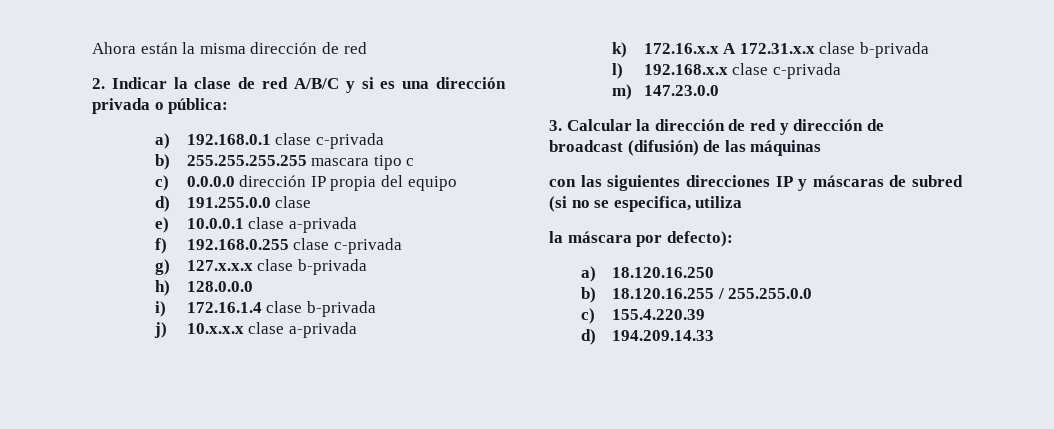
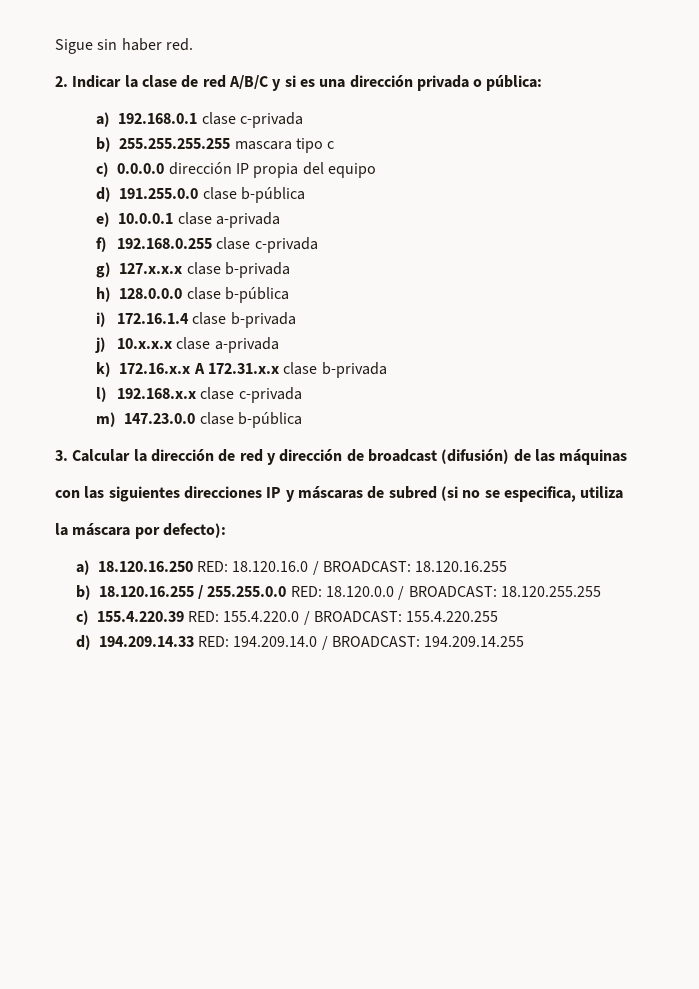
[92,42,367,54] Ahora están la misma dirección de red -> [55,38,193,54] Sigue sin haber red.
(312, 202) none -> [240,187,305,203] b-pública
(253, 286) none -> [186,287,289,303] clase b-pública
(719, 90) none -> [199,412,302,428] clase b-pública
(715, 272) none -> [196,561,508,575] RED: 18.120.16.0 / BROADCAST: 18.120.16.255
[580,308,706,324] [580,329,715,345] // c) 155.4.220.39 // d) 194.209.14.33 -> [290,586,601,600] [75,610,499,625] [75,635,525,650] RED: 18.120.0.0 / BROADCAST: 18.120.255.255 // c) 155.4.220.39 RED: 155.4.220.0 / BROADCAST: 155.4.220.255 // d) 194.209.14.33 RED: 194.209.14.0 / BROADCAST: 194.209.14.255

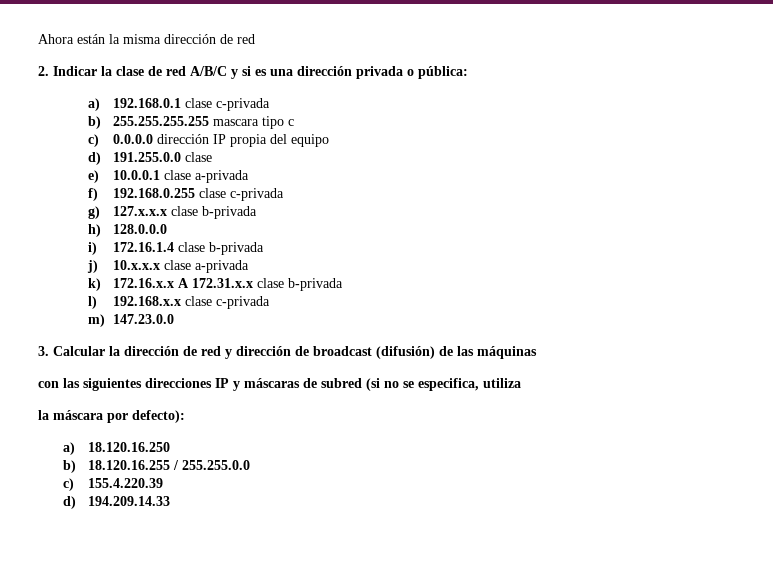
[55,38,193,54] Sigue sin haber red. -> [38,34,255,44] Ahora están la misma dirección de red
[240,187,305,203] b-pública -> (212, 157) none
[186,287,289,303] clase b-pública -> (167, 229) none
[199,412,302,428] clase b-pública -> (174, 319) none
[196,561,508,575] RED: 18.120.16.0 / BROADCAST: 18.120.16.255 -> (170, 447) none
[290,586,601,600] [75,610,499,625] [75,635,525,650] RED: 18.120.0.0 / BROADCAST: 18.120.255.255 // c) 155.4.220.39 RED: 155.4.220.0 / BROADCAST: 155.4.220.255 // d) 194.209.14.33 RED: 194.209.14.0 / BROADCAST: 194.209.14.255 -> [62,478,163,491] [62,496,170,509] // c) 155.4.220.39 // d) 194.209.14.33

